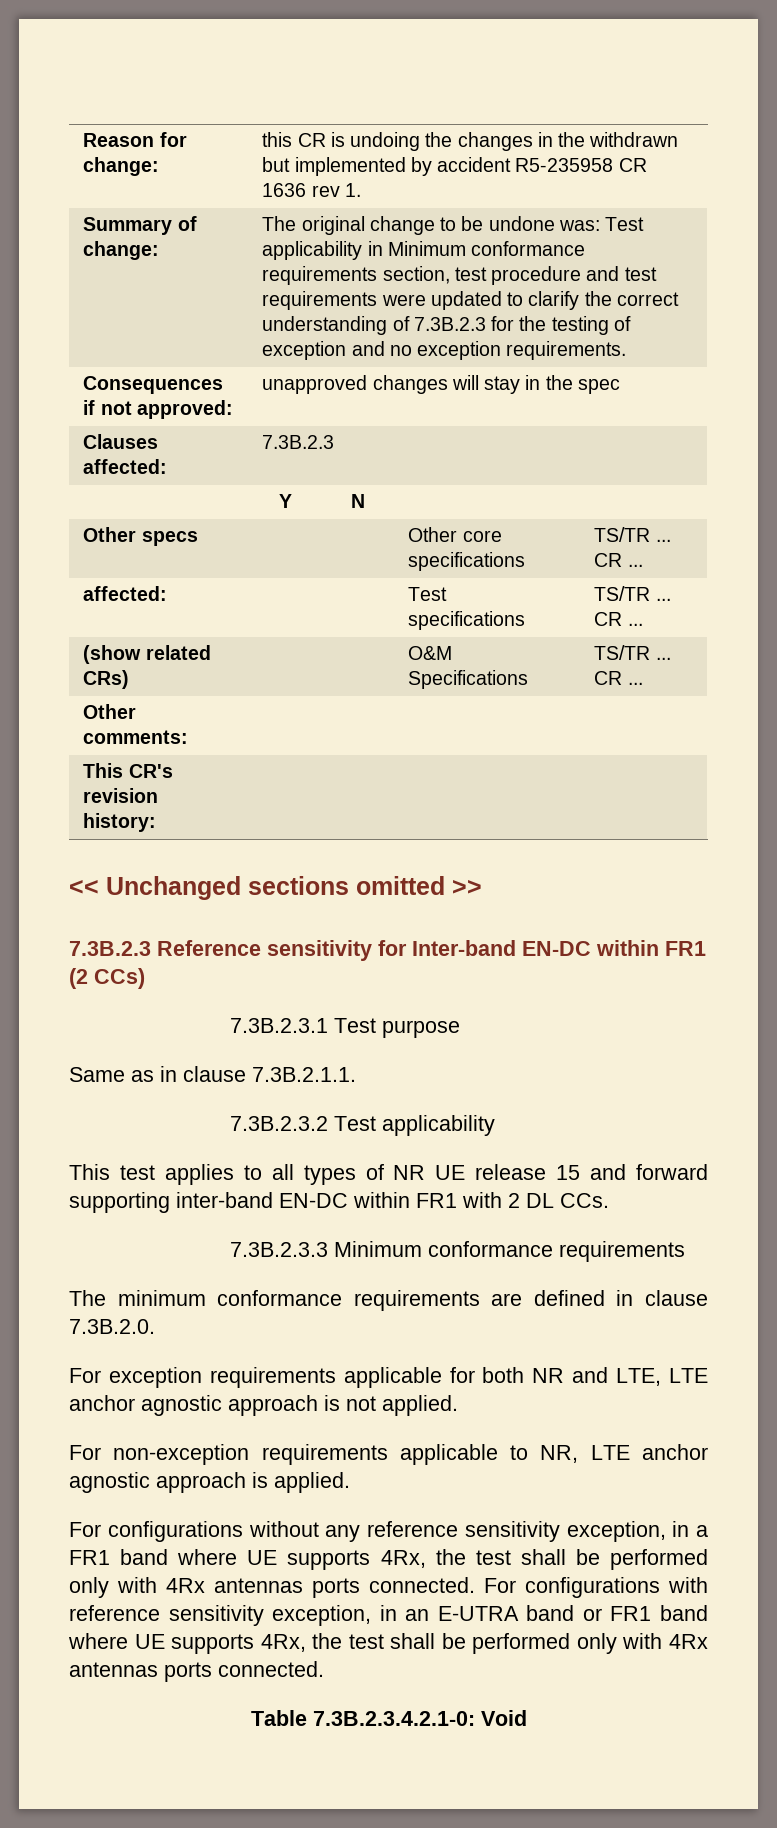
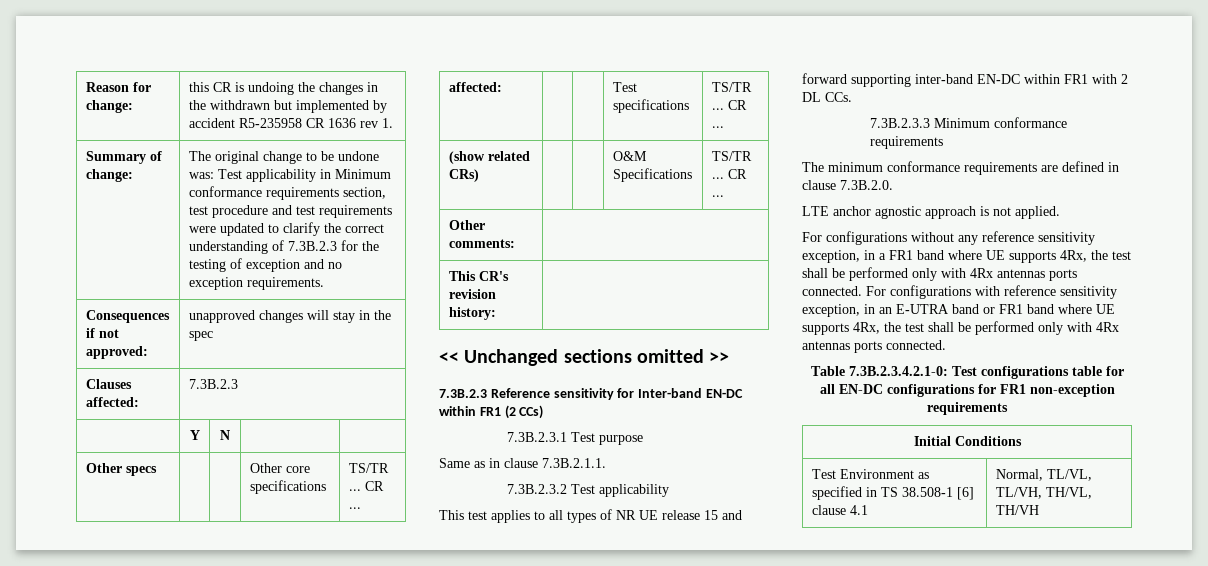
[69,1367,662,1388] For exception requirements applicable for both NR and LTE, -> (893, 185) none
[69,1444,708,1465] [69,1472,350,1493] // For non-exception requirements applicable to NR, LTE anchor agnostic approach is applied. -> (1060, 212) none
[480,1710,527,1726] Void -> [951,366,1124,379] [819,384,1115,397] [927,402,1008,415] [913,436,1022,446] [811,469,929,479] [811,486,974,500] [811,505,868,515] [995,469,1092,481] [995,487,1092,499] [995,505,1039,515] Test configurations table for all EN-DC configurations for FR1 non-exception requirements // Initial Conditions // Test Environment as specified in TS 38.508-1 [6] clause 4.1 | Normal, TL/VL, TL/VH, TH/VL, TH/VH

